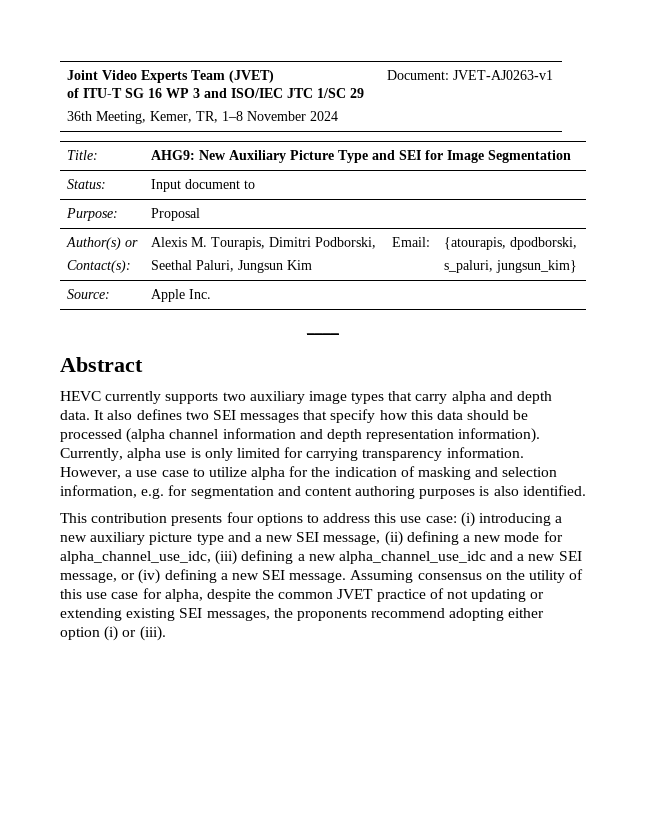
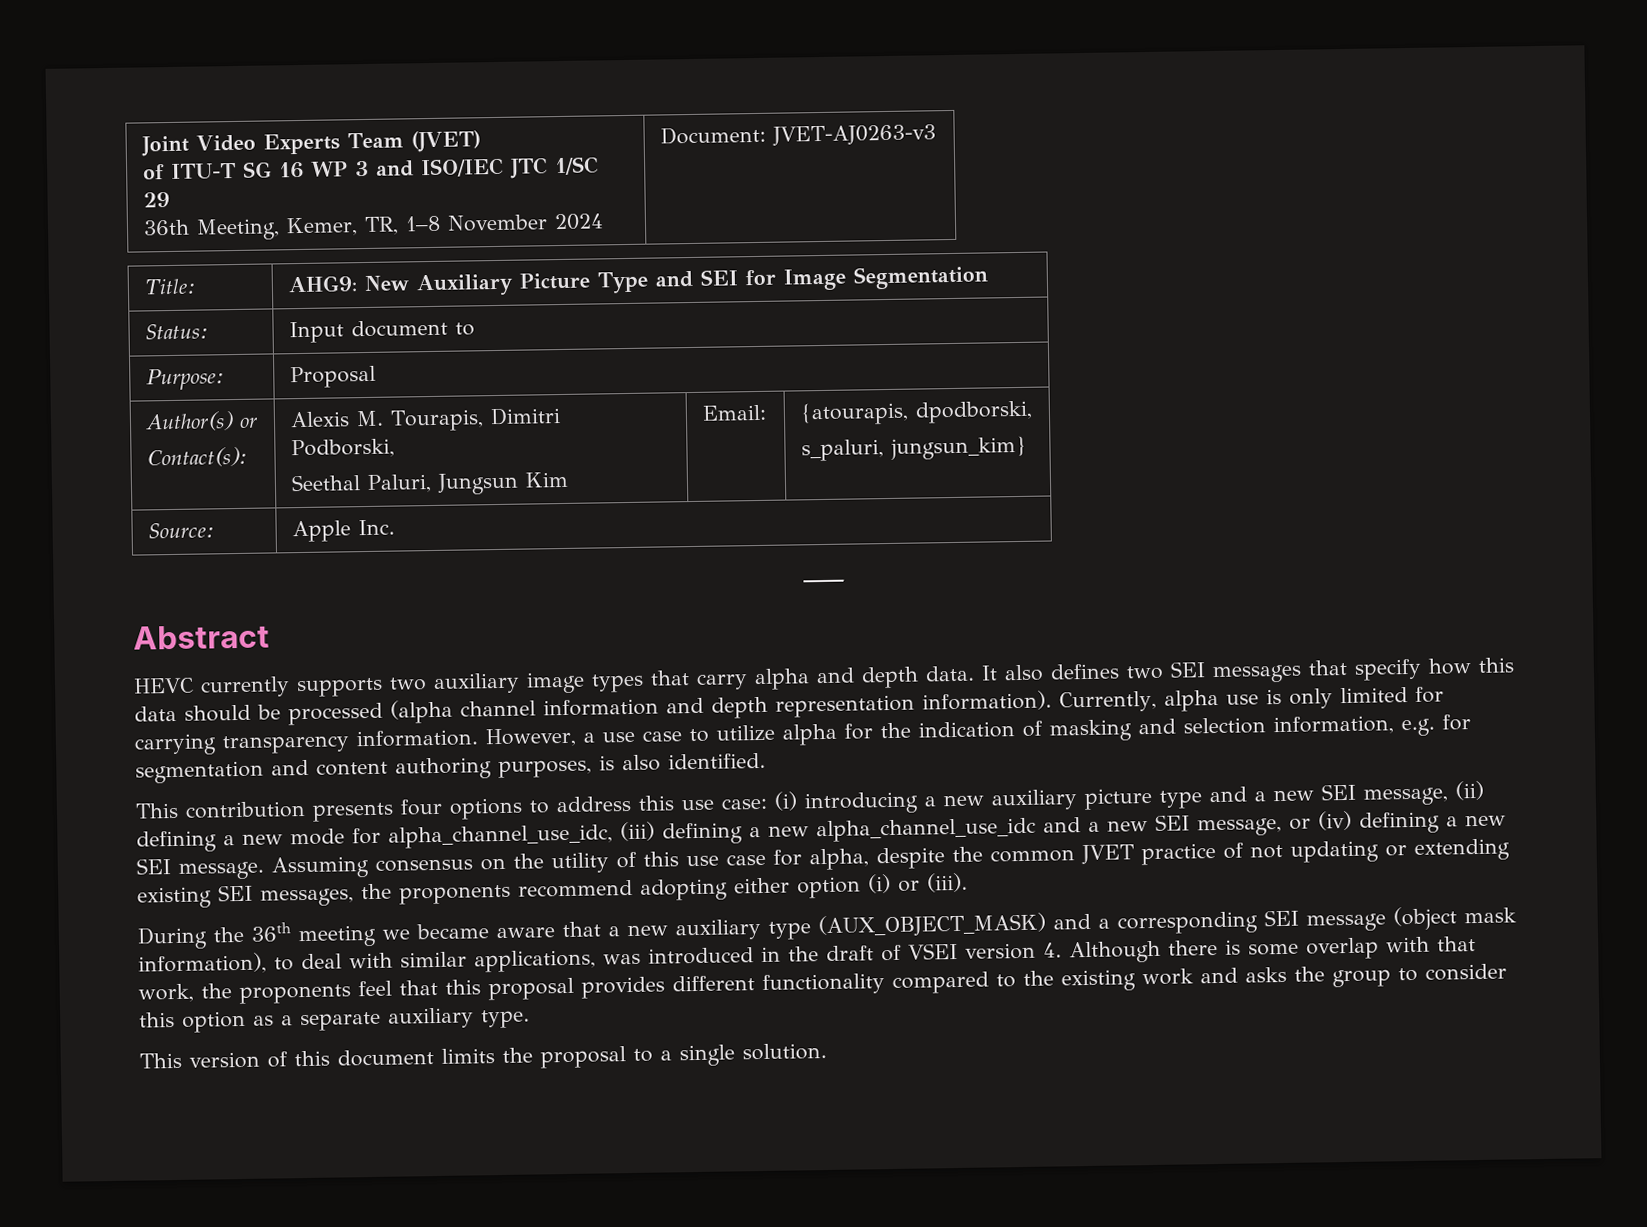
[452,70,553,80] JVET-AJ0263-v1 -> [771,124,936,146] JVET-AJ0263-v3
[419,489,476,499] purposes -> [498,759,592,779] purposes,
(166, 633) none -> [137,906,1517,950] [138,936,1476,975] [138,963,1507,1005] [139,1007,530,1033] [139,1043,827,1069] // During the 36th meeting we became aware that a new auxiliary type (AUX_OBJECT_MASK) and a corresponding SEI message (object mask information), to deal with similar applications, was introduced in the draft of VSEI version 4. Although there is some overlap with that work, the proponents feel that this proposal provides different functionality compared to the existing work and asks the group to consider this option as a separate auxiliary type. // This version of this document limits the proposal to a single solution.

